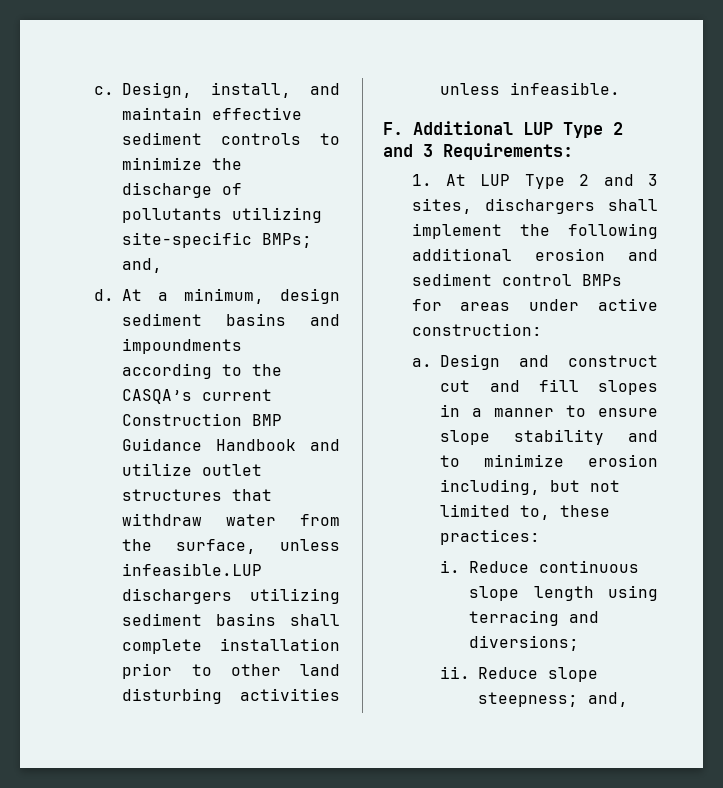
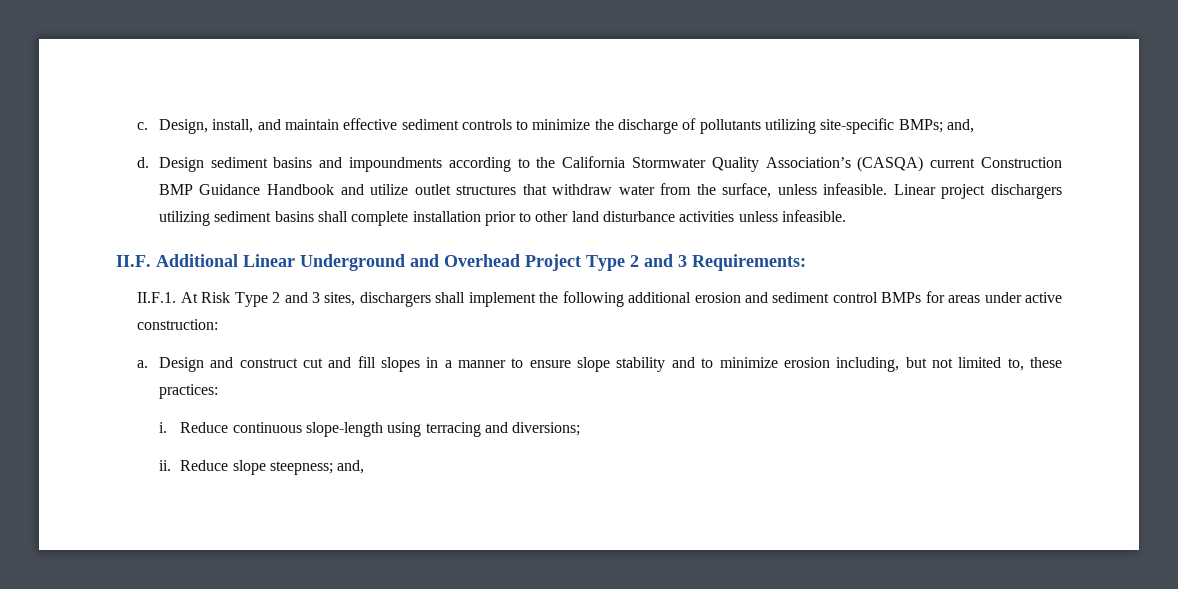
[122,288,340,304] At a minimum, design -> [158,157,204,172] Design
[122,389,193,404] CASQA’s -> [562,156,924,172] California Stormwater Quality Association’s (CASQA)
[122,563,263,576] infeasible.LUP -> [823,183,986,199] infeasible. Linear project
[122,688,223,704] disturbing -> [603,211,676,222] disturbance
[383,121,553,135] F. Additional LUP -> [116,254,581,271] II.F. Additional Linear Underground and Overhead Project
[411,174,511,186] 1. At LUP -> [137,292,231,303] II.F.1. At Risk
[469,586,594,601] slope length -> [305,422,383,437] slope-length

